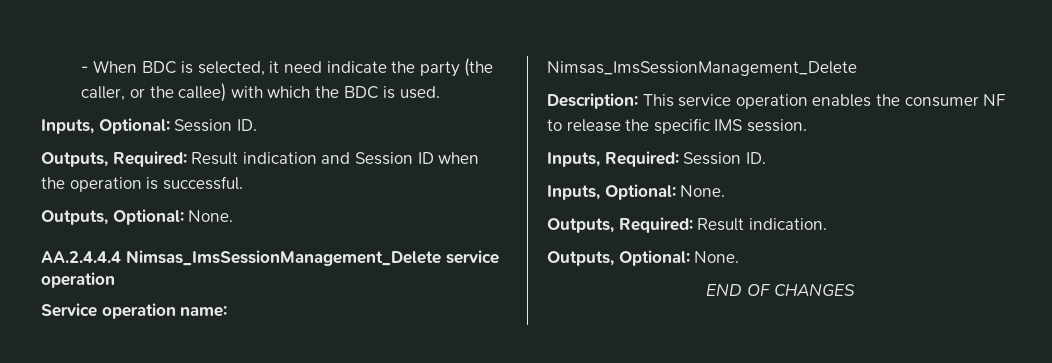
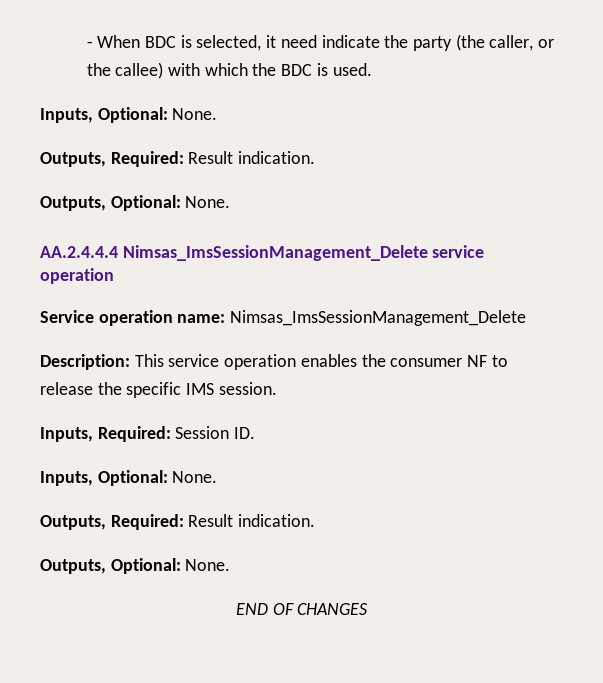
[174,119,257,132] [41,151,480,167] [41,176,243,192] Session ID. // Outputs, Required: Result indication and Session ID when the operation is successful. -> [172,108,218,120] [40,151,316,167] None. // Outputs, Required: Result indication.

